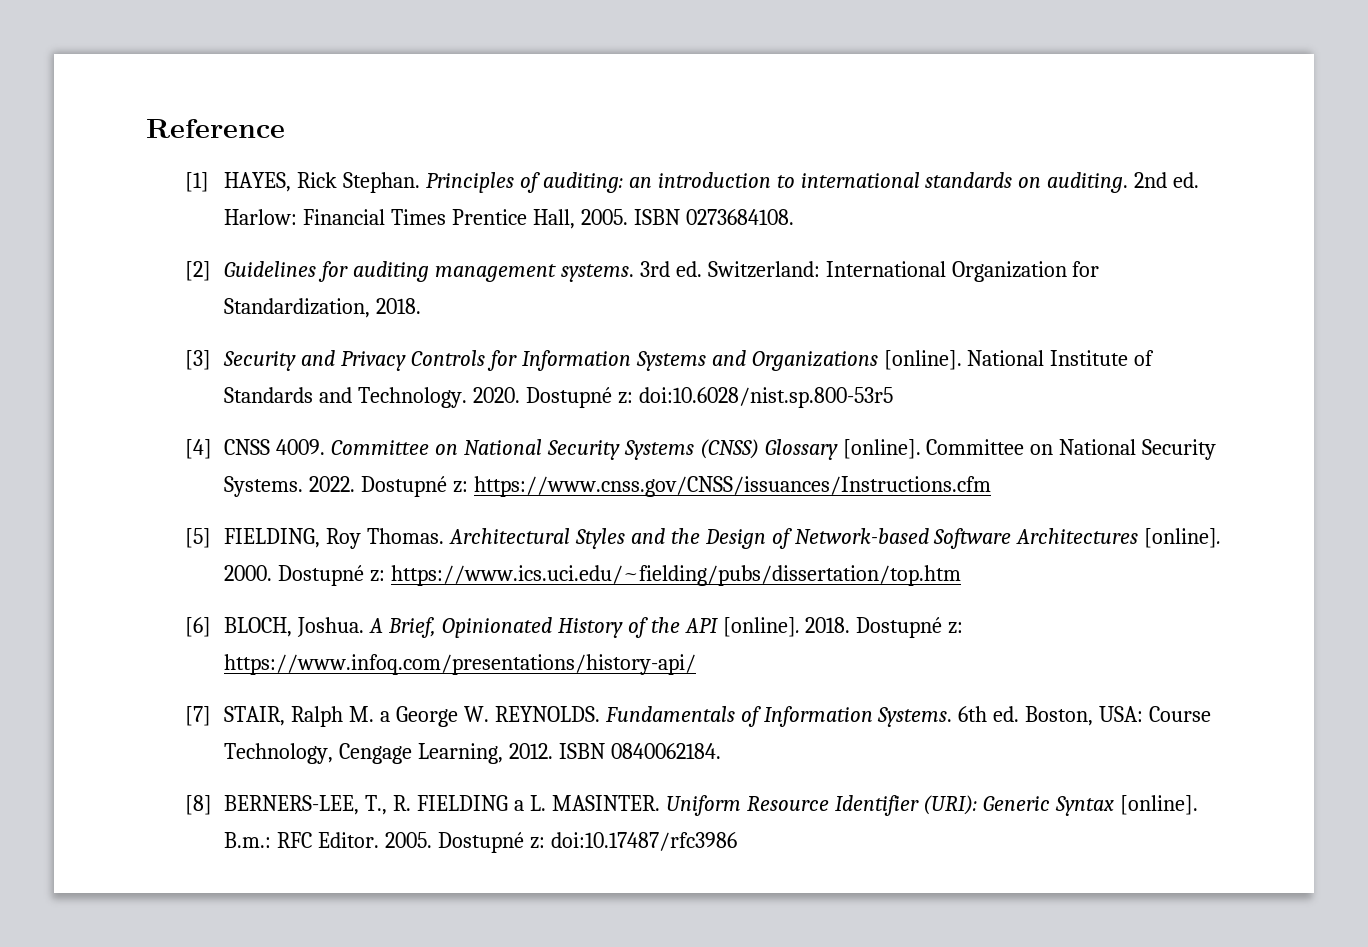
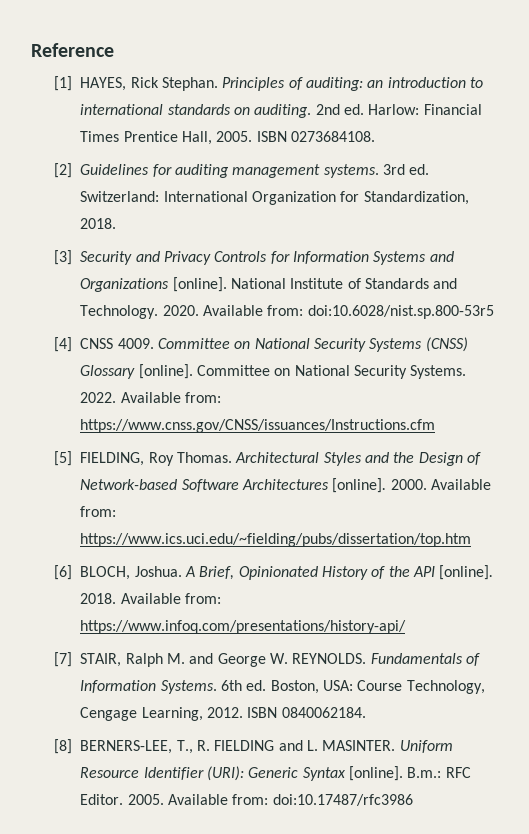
[525,387,633,408] Dostupné z: -> [203,305,304,316] Available from:
[360,476,468,497] Dostupné z: -> [120,392,222,403] Available from:
[278,565,385,586] Dostupné z: -> [431,479,492,490] [80,506,117,517] Available from:
[856,617,964,638] Dostupné z: -> [120,593,222,604] Available from:
[379,711,390,722] a -> [189,653,214,664] and
[513,800,524,811] a -> [278,740,303,751] and
[437,832,545,853] Dostupné z: -> [168,794,269,805] Available from:

